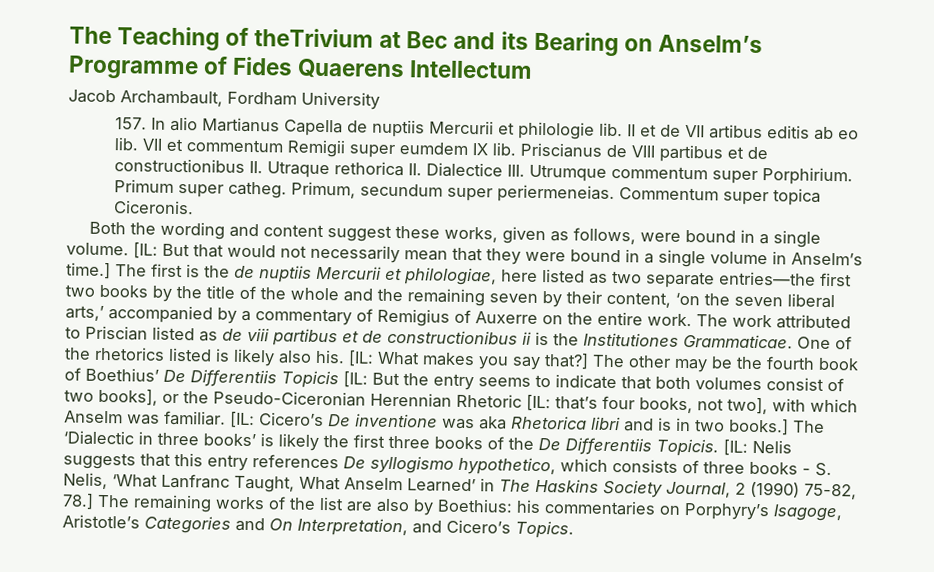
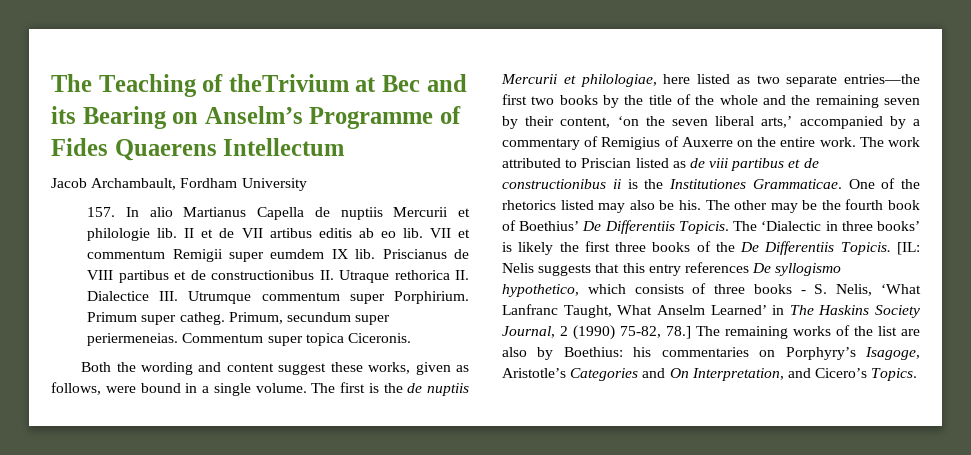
[133,242,863,268] [66,262,111,280] [IL: But that would not necessarily mean that they were bound in a single volume in Anselm’s time.] -> (307, 388) none
[215,348,589,371] is likely also his. [IL: What makes you say that?] -> [598,200,701,213] may also be his.
[281,370,844,392] [64,388,858,415] [64,410,789,436] Topicis [IL: But the entry seems to indicate that both volumes consist of two books], or the Pseudo-Ciceronian Herennian Rhetoric [IL: that’s four books, not two], with which Anselm was familiar. [IL: Cicero’s De inventione was aka Rhetorica libri and is in two books.] -> [678,221,729,234] Topicis.

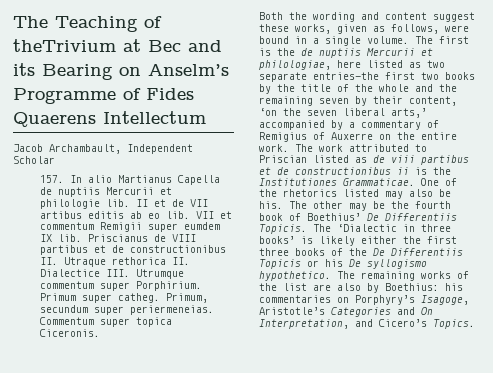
[180,178,307,191] Fordham University -> [127,144,193,154] [13,156,55,164] Independent Scholar
(554, 248) none -> [361,236,397,244] either
[840,242,920,255] [502,262,842,276] [502,283,921,297] [502,304,920,318] [502,325,691,340] Topicis. [IL: Nelis suggests that this entry references De syllogismo hypothetico, which consists of three books - S. Nelis, ‘What Lanfranc Taught, What Anselm Learned’ in The Haskins Society Journal, 2 (1990) 75-82, 78.] -> [259,259,427,269] [259,271,331,281] Topicis or his De syllogismo hypothetico.

